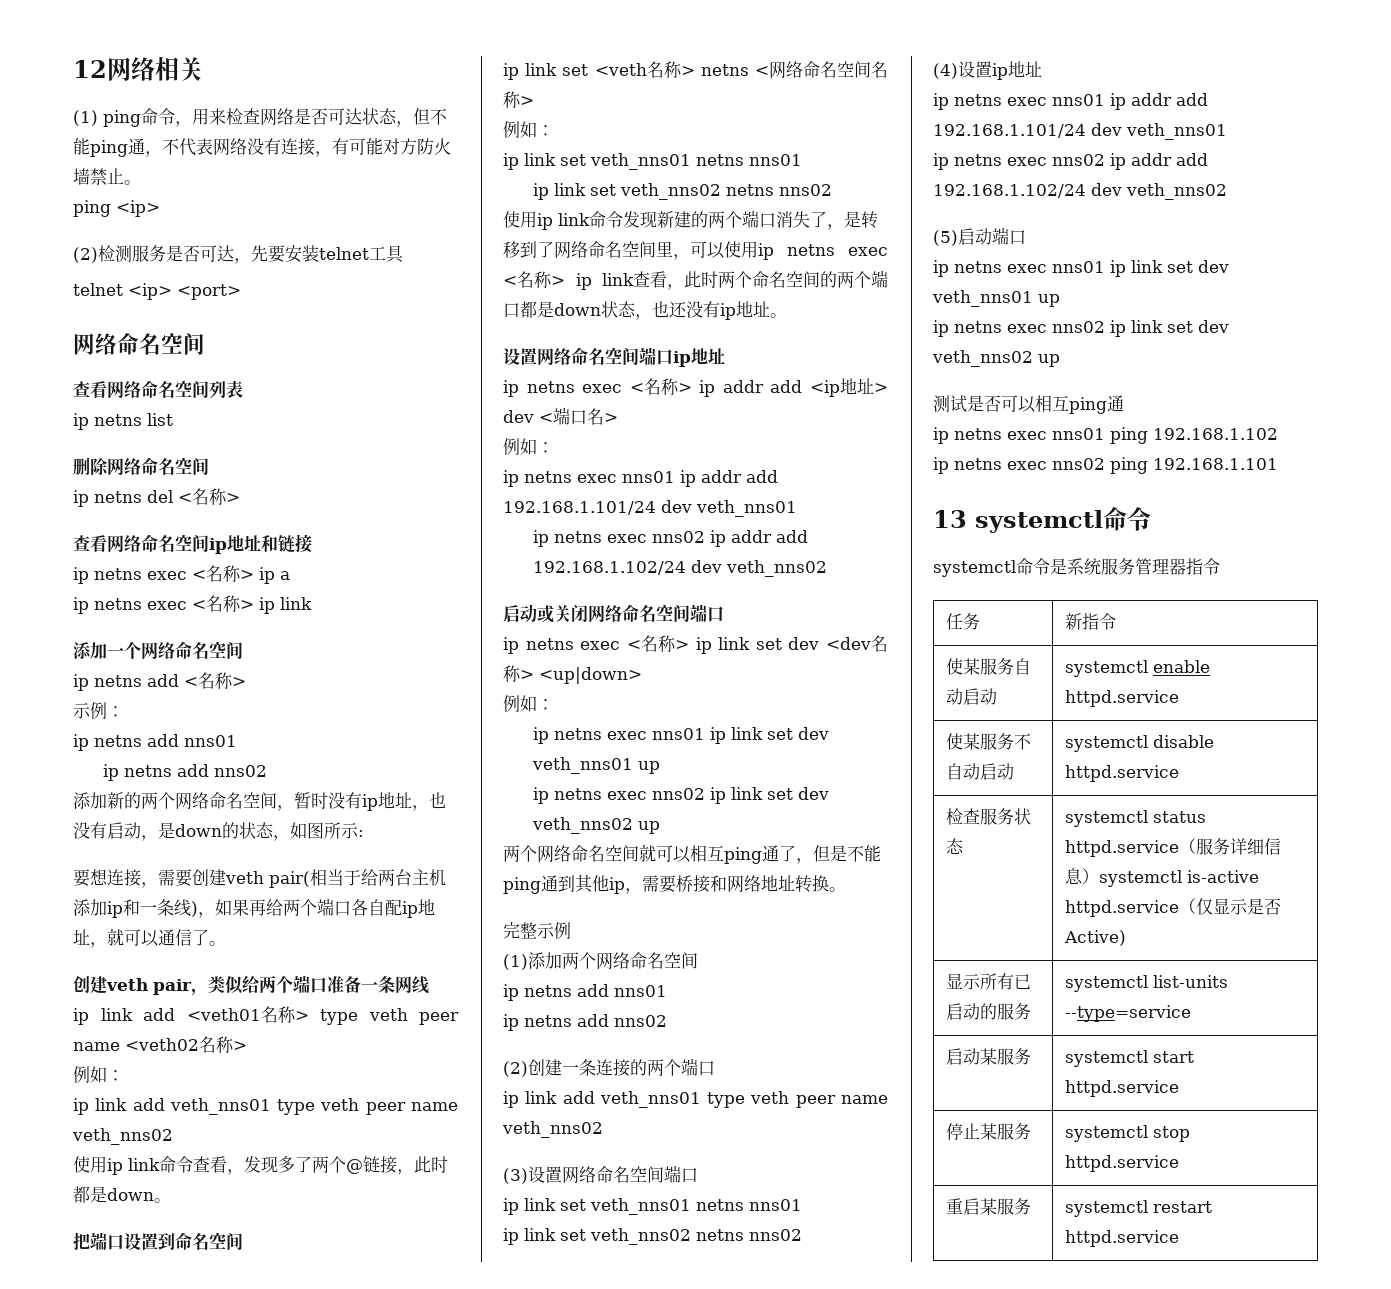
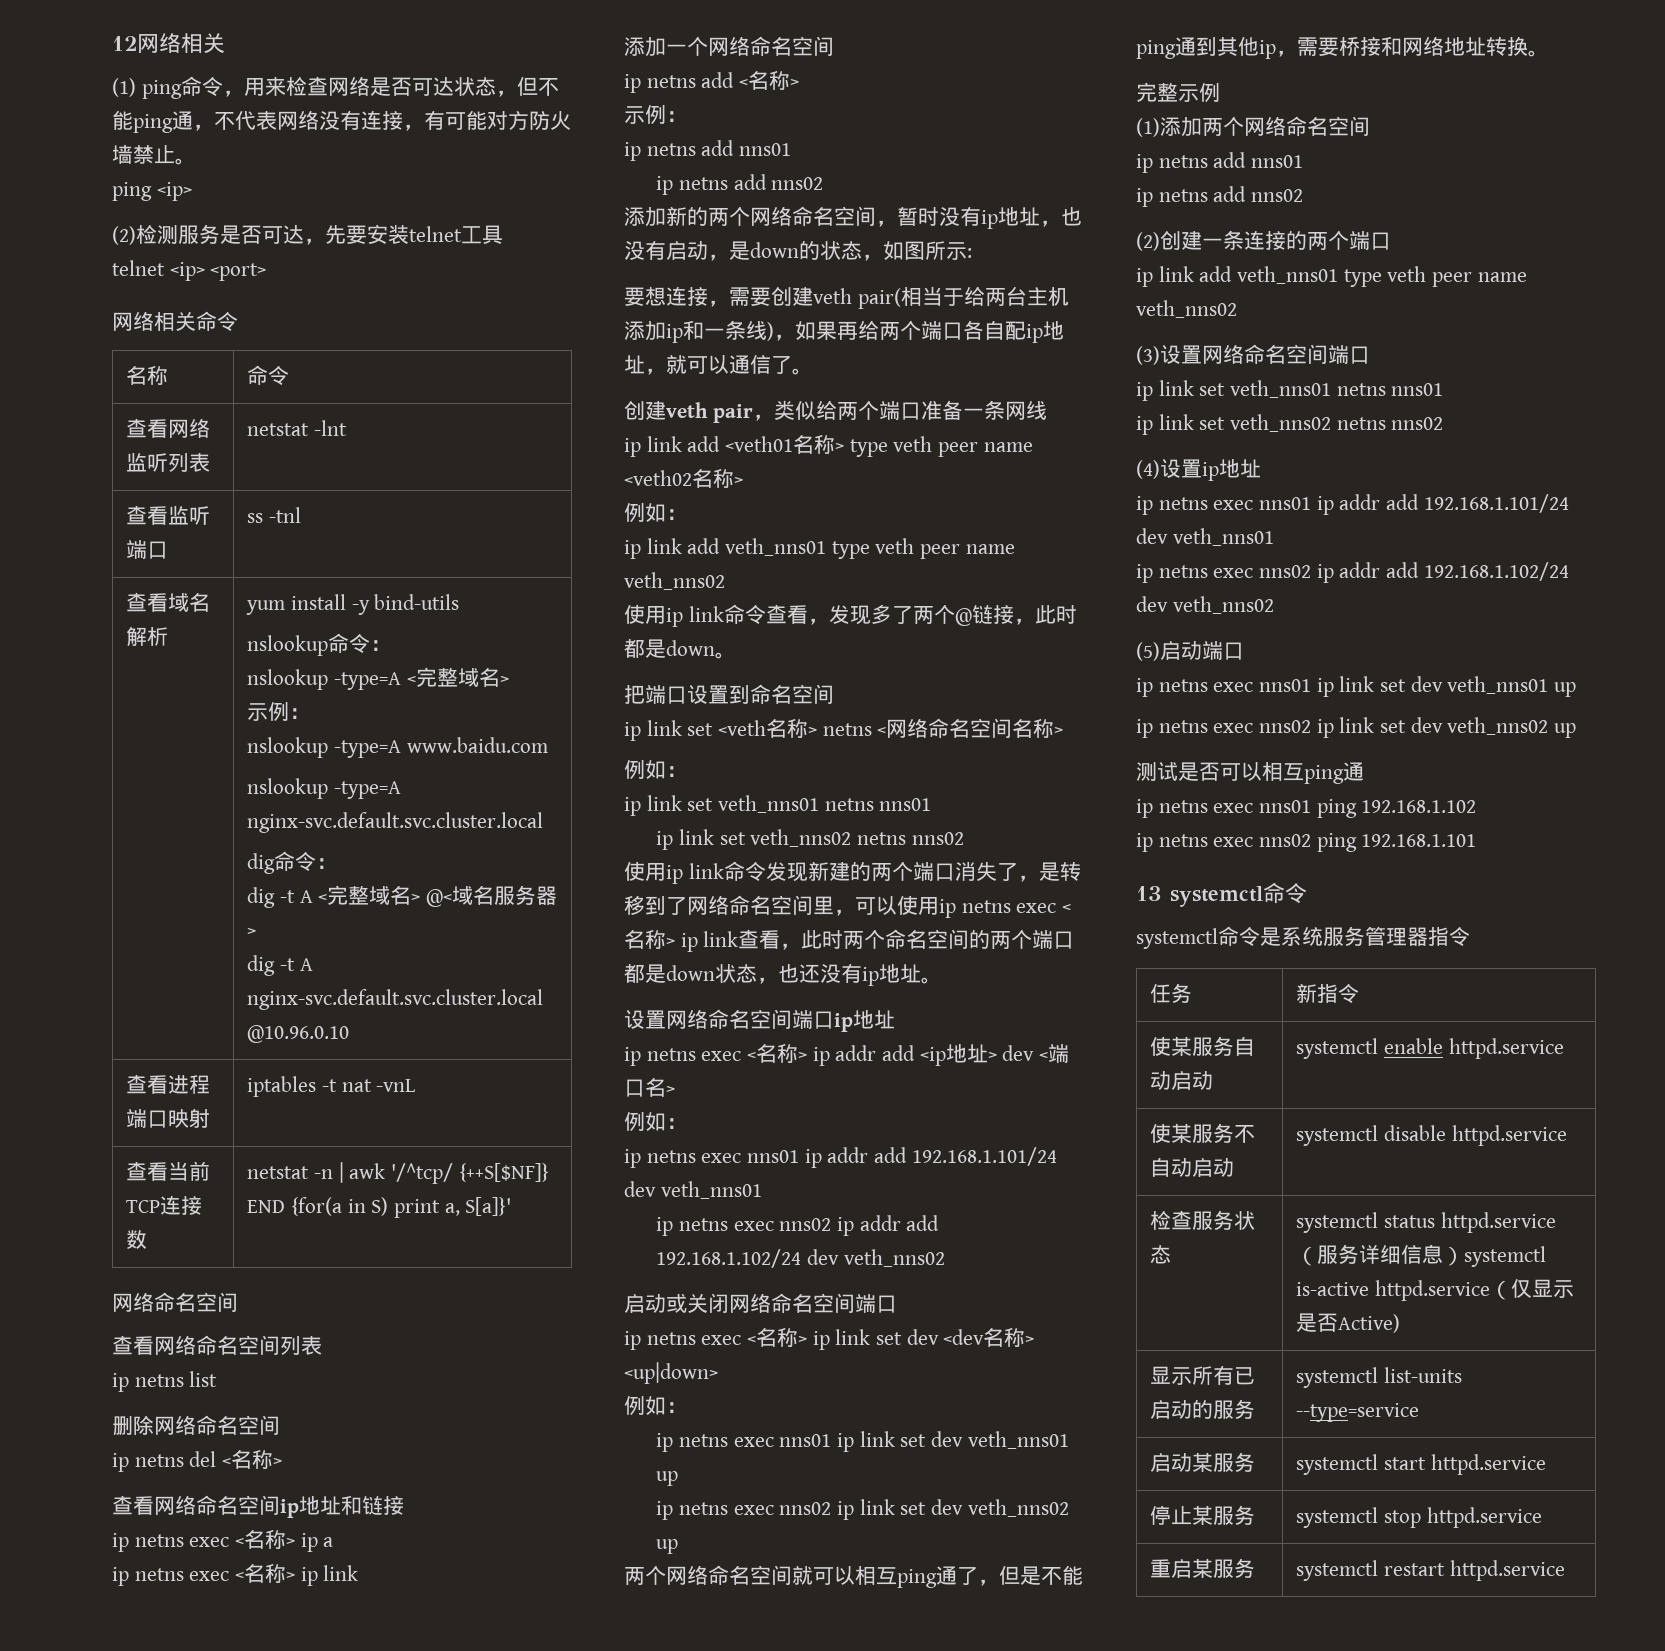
(241, 292) none -> [112,311,238,332] [126,365,169,385] [247,365,290,386] [126,418,211,438] [126,453,211,472] [247,420,348,436] [126,505,211,525] [126,540,169,559] [247,507,302,523] [126,592,211,612] [126,626,169,646] [246,594,460,615] [247,633,392,656] [247,667,509,690] [247,702,311,722] [247,737,548,758] [247,778,402,799] [247,812,544,833] [247,851,338,874] [247,885,558,908] [247,928,257,937] [247,955,313,976] [247,989,544,1010] [247,1025,350,1043] [126,1074,211,1094] [126,1108,211,1128] [247,1076,416,1097] [126,1161,211,1181] [126,1195,203,1215] [126,1230,148,1249] [247,1162,549,1184] [247,1197,512,1218] // 网络相关命令 // 名称 | 命令 // 查看网络监听列表 | netstat -lnt // 查看监听端口 | ss -tnl // 查看域名解析 | yum install -y bind-utils // nslookup命令： // nslookup -type=A <完整域名> // 示例： // nslookup -type=A www.baidu.com // nslookup -type=A nginx-svc.default.svc.cluster.local // dig命令： // dig -t A <完整域名> @<域名服务器> // dig -t A nginx-svc.default.svc.cluster.local @10.96.0.10 // 查看进程端口映射 | iptables -t nat -vnL // 查看当前TCP连接数 | netstat -n | awk '/^tcp/ {++S[$NF]} END {for(a in S) print a, S[a]}'

